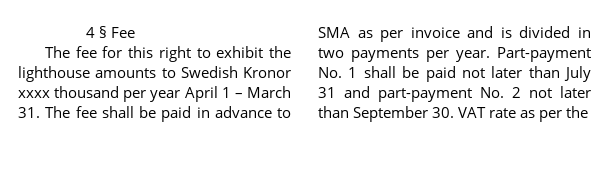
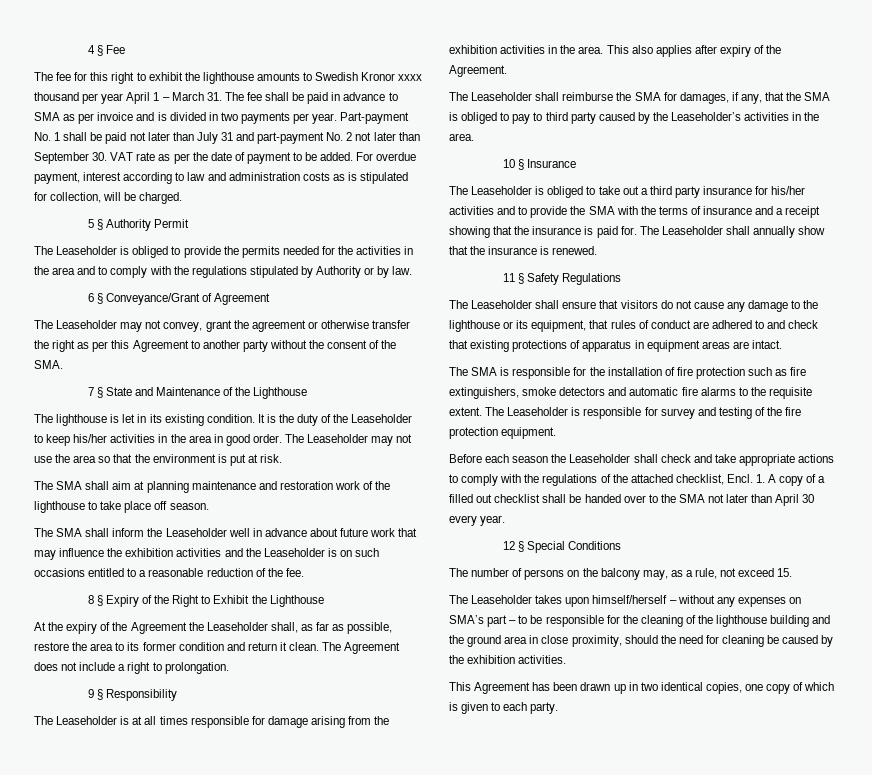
(589, 112) none -> [210,152,417,164] [34,172,409,184] [34,192,183,204] [87,219,189,231] [34,246,414,258] [34,266,413,278] [87,293,271,305] [34,320,411,332] [34,340,397,352] [34,360,63,369] [87,387,308,399] [34,414,413,426] [34,434,413,446] [34,454,283,466] [34,481,391,493] [34,501,209,513] [34,528,418,537] [34,548,380,560] [34,568,304,577] [87,595,324,607] [34,622,393,634] [34,642,401,654] [34,662,229,674] [87,689,177,701] [34,716,390,728] [449,45,782,57] [449,65,507,77] [449,92,831,104] [449,112,820,124] [449,133,474,141] [502,159,576,170] [449,186,806,198] [449,206,821,218] [449,226,826,238] [449,246,598,255] [502,273,621,285] [449,300,819,312] [449,320,819,332] [449,340,782,352] [449,367,807,379] [449,387,812,399] [449,407,802,419] [449,427,557,439] [449,454,835,466] [449,474,826,486] [449,494,815,506] [449,515,506,526] [502,541,621,553] [449,568,793,580] [449,595,801,607] [449,615,831,627] [449,635,834,647] [449,655,567,664] [449,682,835,694] [449,702,559,714] date of payment to be added. For overdue payment, interest according to law and administration costs as is stipulated for collection, will be charged. // 5 § Authority Permit // The Leaseholder is obliged to provide the permits needed for the activities in the area and to comply with the regulations stipulated by Authority or by law. // 6 § Conveyance/Grant of Agreement // The Leaseholder may not convey, grant the agreement or otherwise transfer the right as per this Agreement to another party without the consent of the SMA. // 7 § State and Maintenance of the Lighthouse // The lighthouse is let in its existing condition. It is the duty of the Leaseholder to keep his/her activities in the area in good order. The Leaseholder may not use the area so that the environment is put at risk. // The SMA shall aim at planning maintenance and restoration work of the lighthouse to take place off season. // The SMA shall inform the Leaseholder well in advance about future work that may influence the exhibition activities and the Leaseholder is on such occasions entitled to a reasonable reduction of the fee. // 8 § Expiry of the Right to Exhibit the Lighthouse // At the expiry of the Agreement the Leaseholder shall, as far as possible, restore the area to its former condition and return it clean. The Agreement does not include a right to prolongation. // 9 § Responsibility // The Leaseholder is at all times responsible for damage arising from the exhibition activities in the area. This also applies after expiry of the Agreement. // The Leaseholder shall reimburse the SMA for damages, if any, that the SMA is obliged to pay to third party caused by the Leaseholder’s activities in the area. // 10 § Insurance // The Leaseholder is obliged to take out a third party insurance for his/her activities and to provide the SMA with the terms of insurance and a receipt showing that the insurance is paid for. The Leaseholder shall annually show that the insurance is renewed. // 11 § Safety Regulations // The Leaseholder shall ensure that visitors do not cause any damage to the lighthouse or its equipment, that rules of conduct are adhered to and check that existing protections of apparatus in equipment areas are intact. // The SMA is responsible for the installation of fire protection such as fire extinguishers, smoke detectors and automatic fire alarms to the requisite extent. The Leaseholder is responsible for survey and testing of the fire protection equipment. // Before each season the Leaseholder shall check and take appropriate actions to comply with the regulations of the attached checklist, Encl. 1. A copy of a filled out checklist shall be handed over to the SMA not later than April 30 every year. // 12 § Special Conditions // The number of persons on the balcony may, as a rule, not exceed 15. // The Leaseholder takes upon himself/herself – without any expenses on SMA’s part – to be responsible for the cleaning of the lighthouse building and the ground area in close proximity, should the need for cleaning be caused by the exhibition activities. // This Agreement has been drawn up in two identical copies, one copy of which is given to each party.

